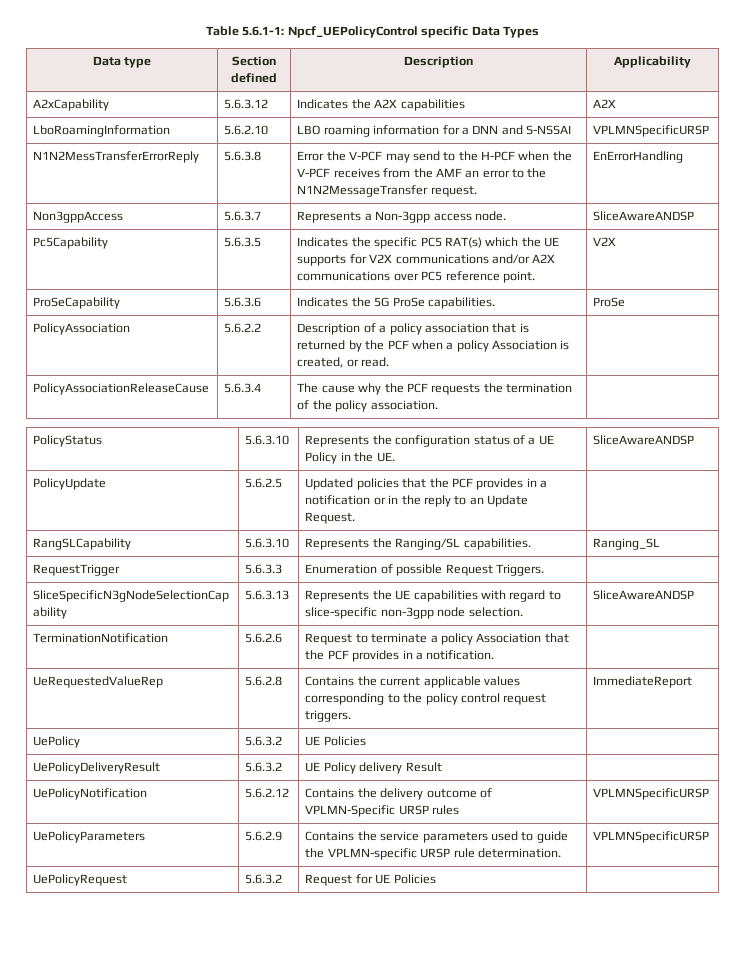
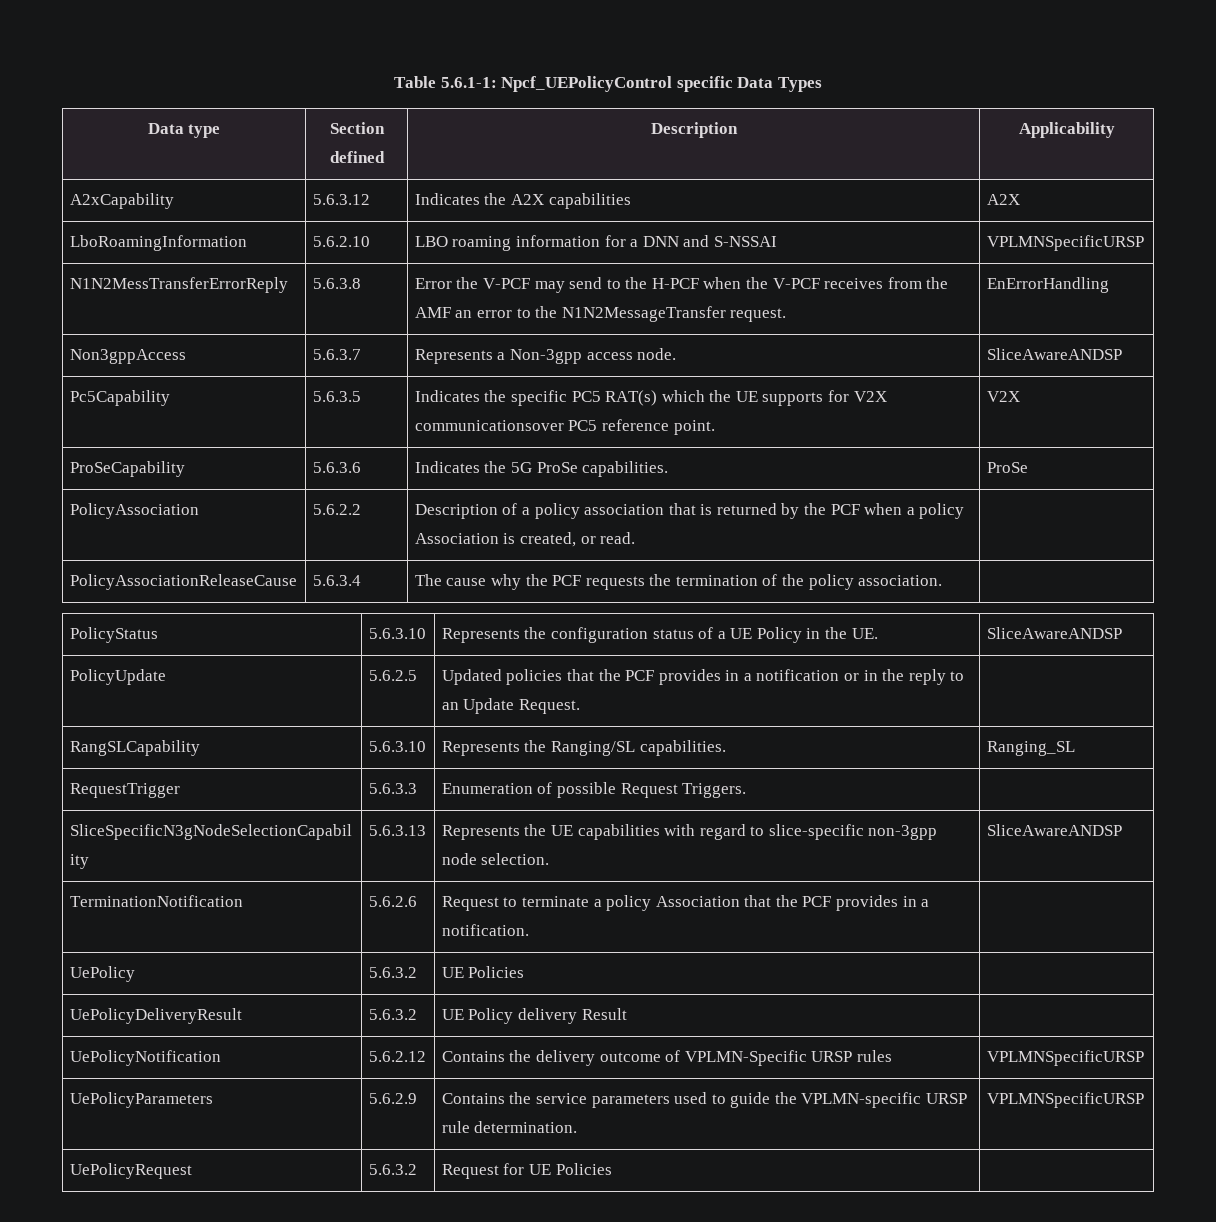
[395,254,556,264] [297,271,419,281] communications and/or A2X communications over -> [414,420,564,431] communicationsover
[33,676,164,688] [245,676,283,686] [305,676,520,688] [305,693,547,705] [305,710,352,722] [593,676,693,688] // UeRequestedValueRep | 5.6.2.8 | Contains the current applicable values corresponding to the policy control request triggers. | ImmediateReport -> (529, 930) none

